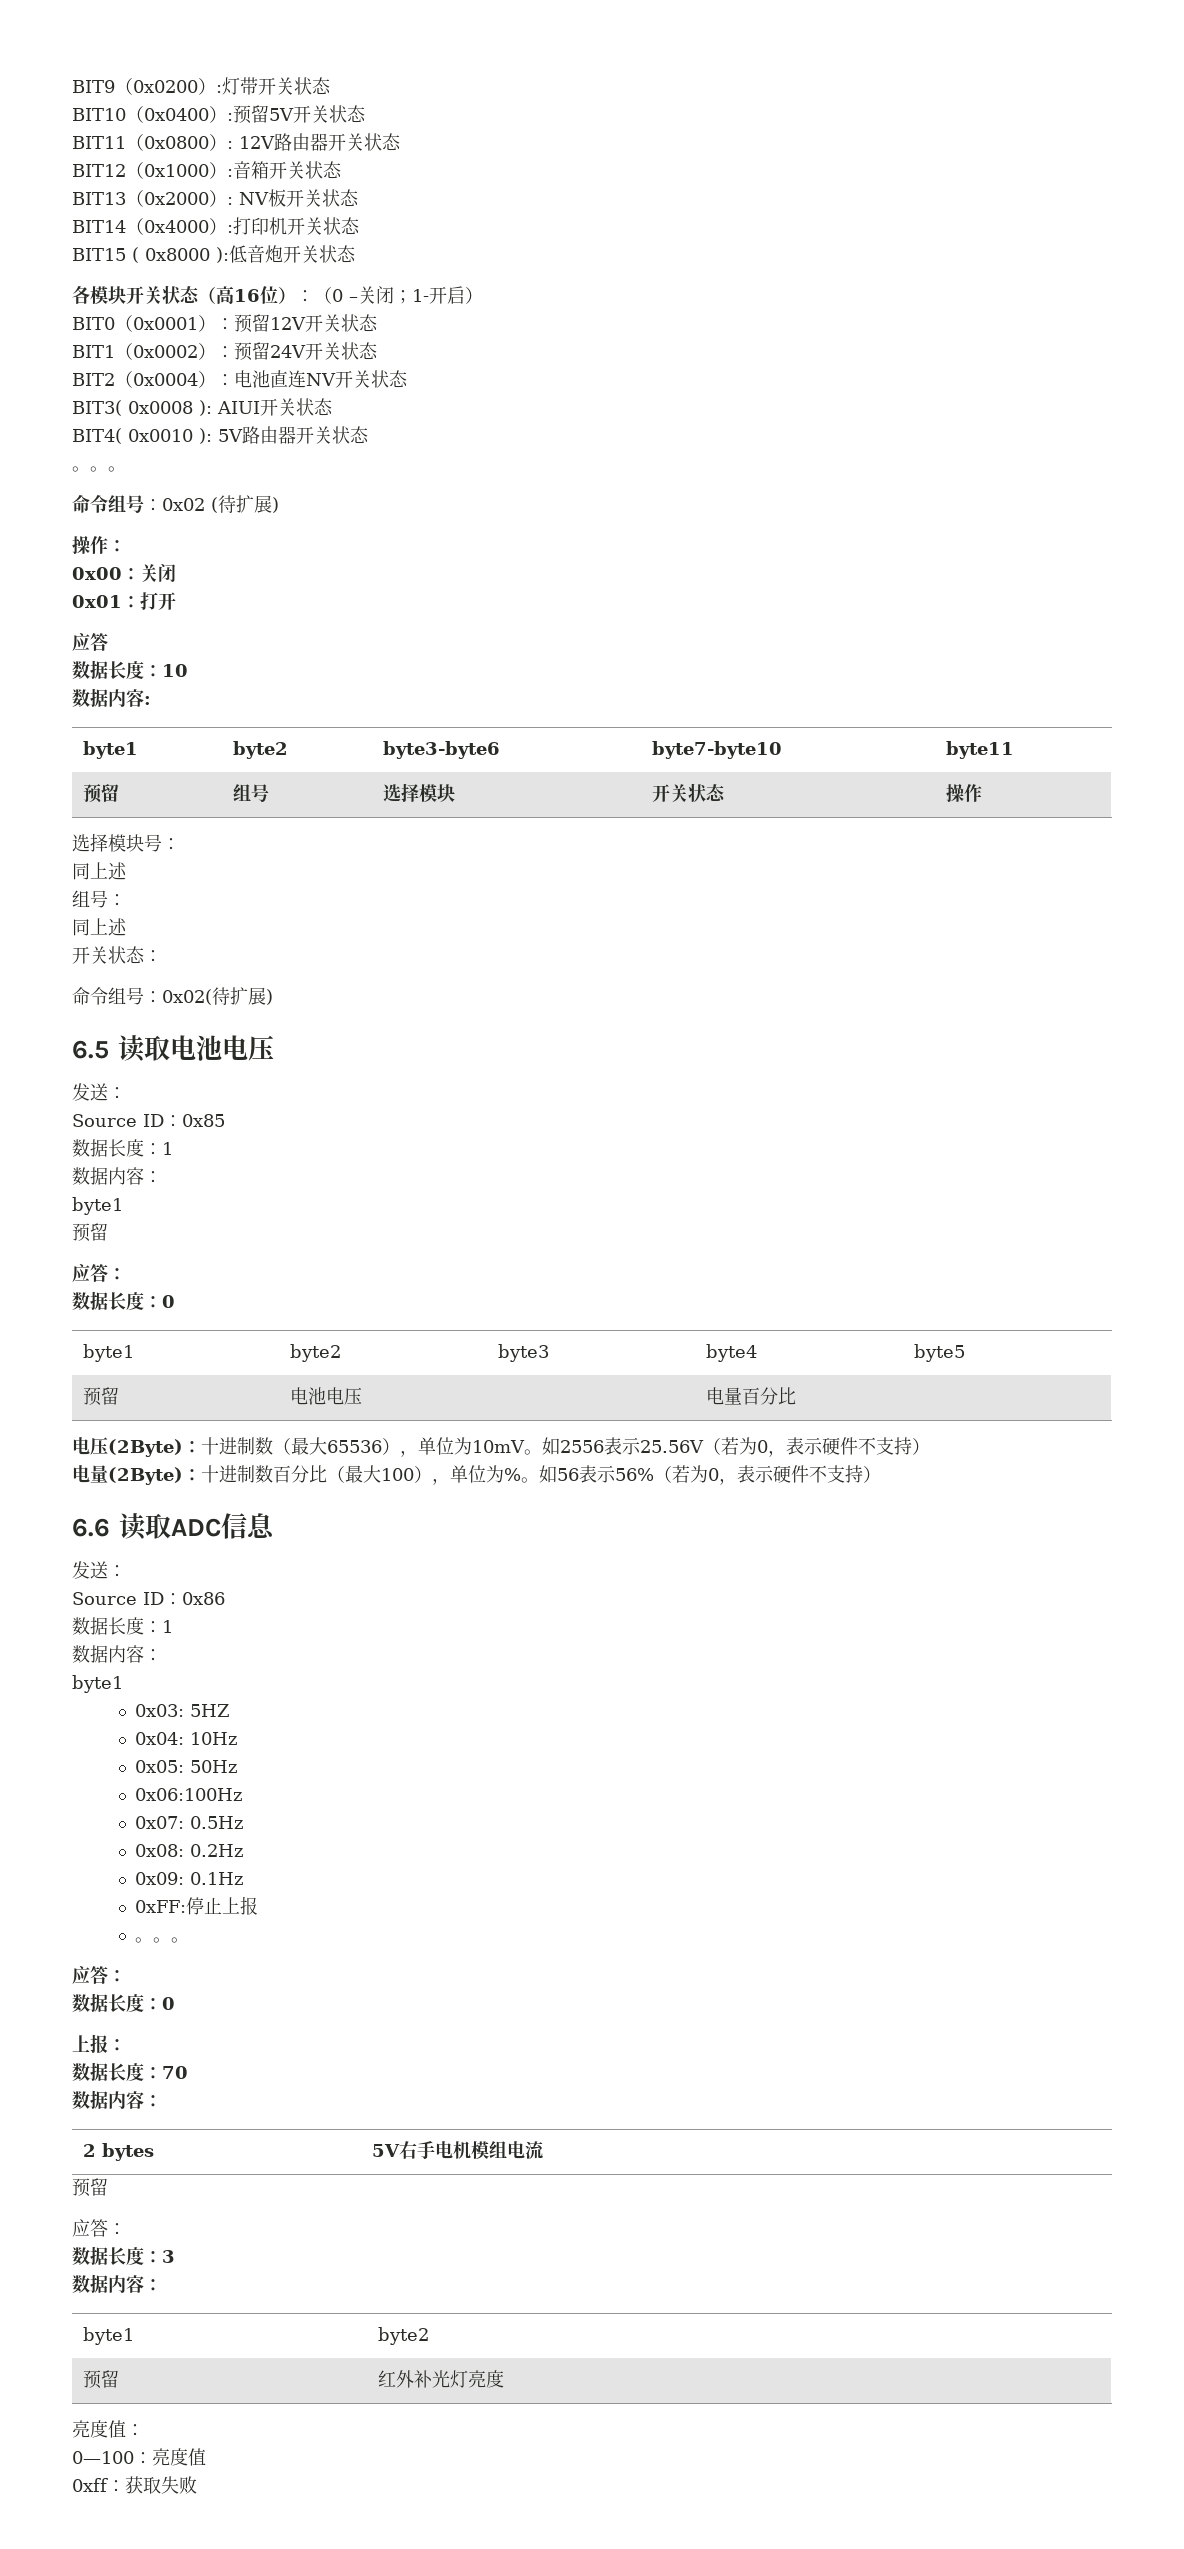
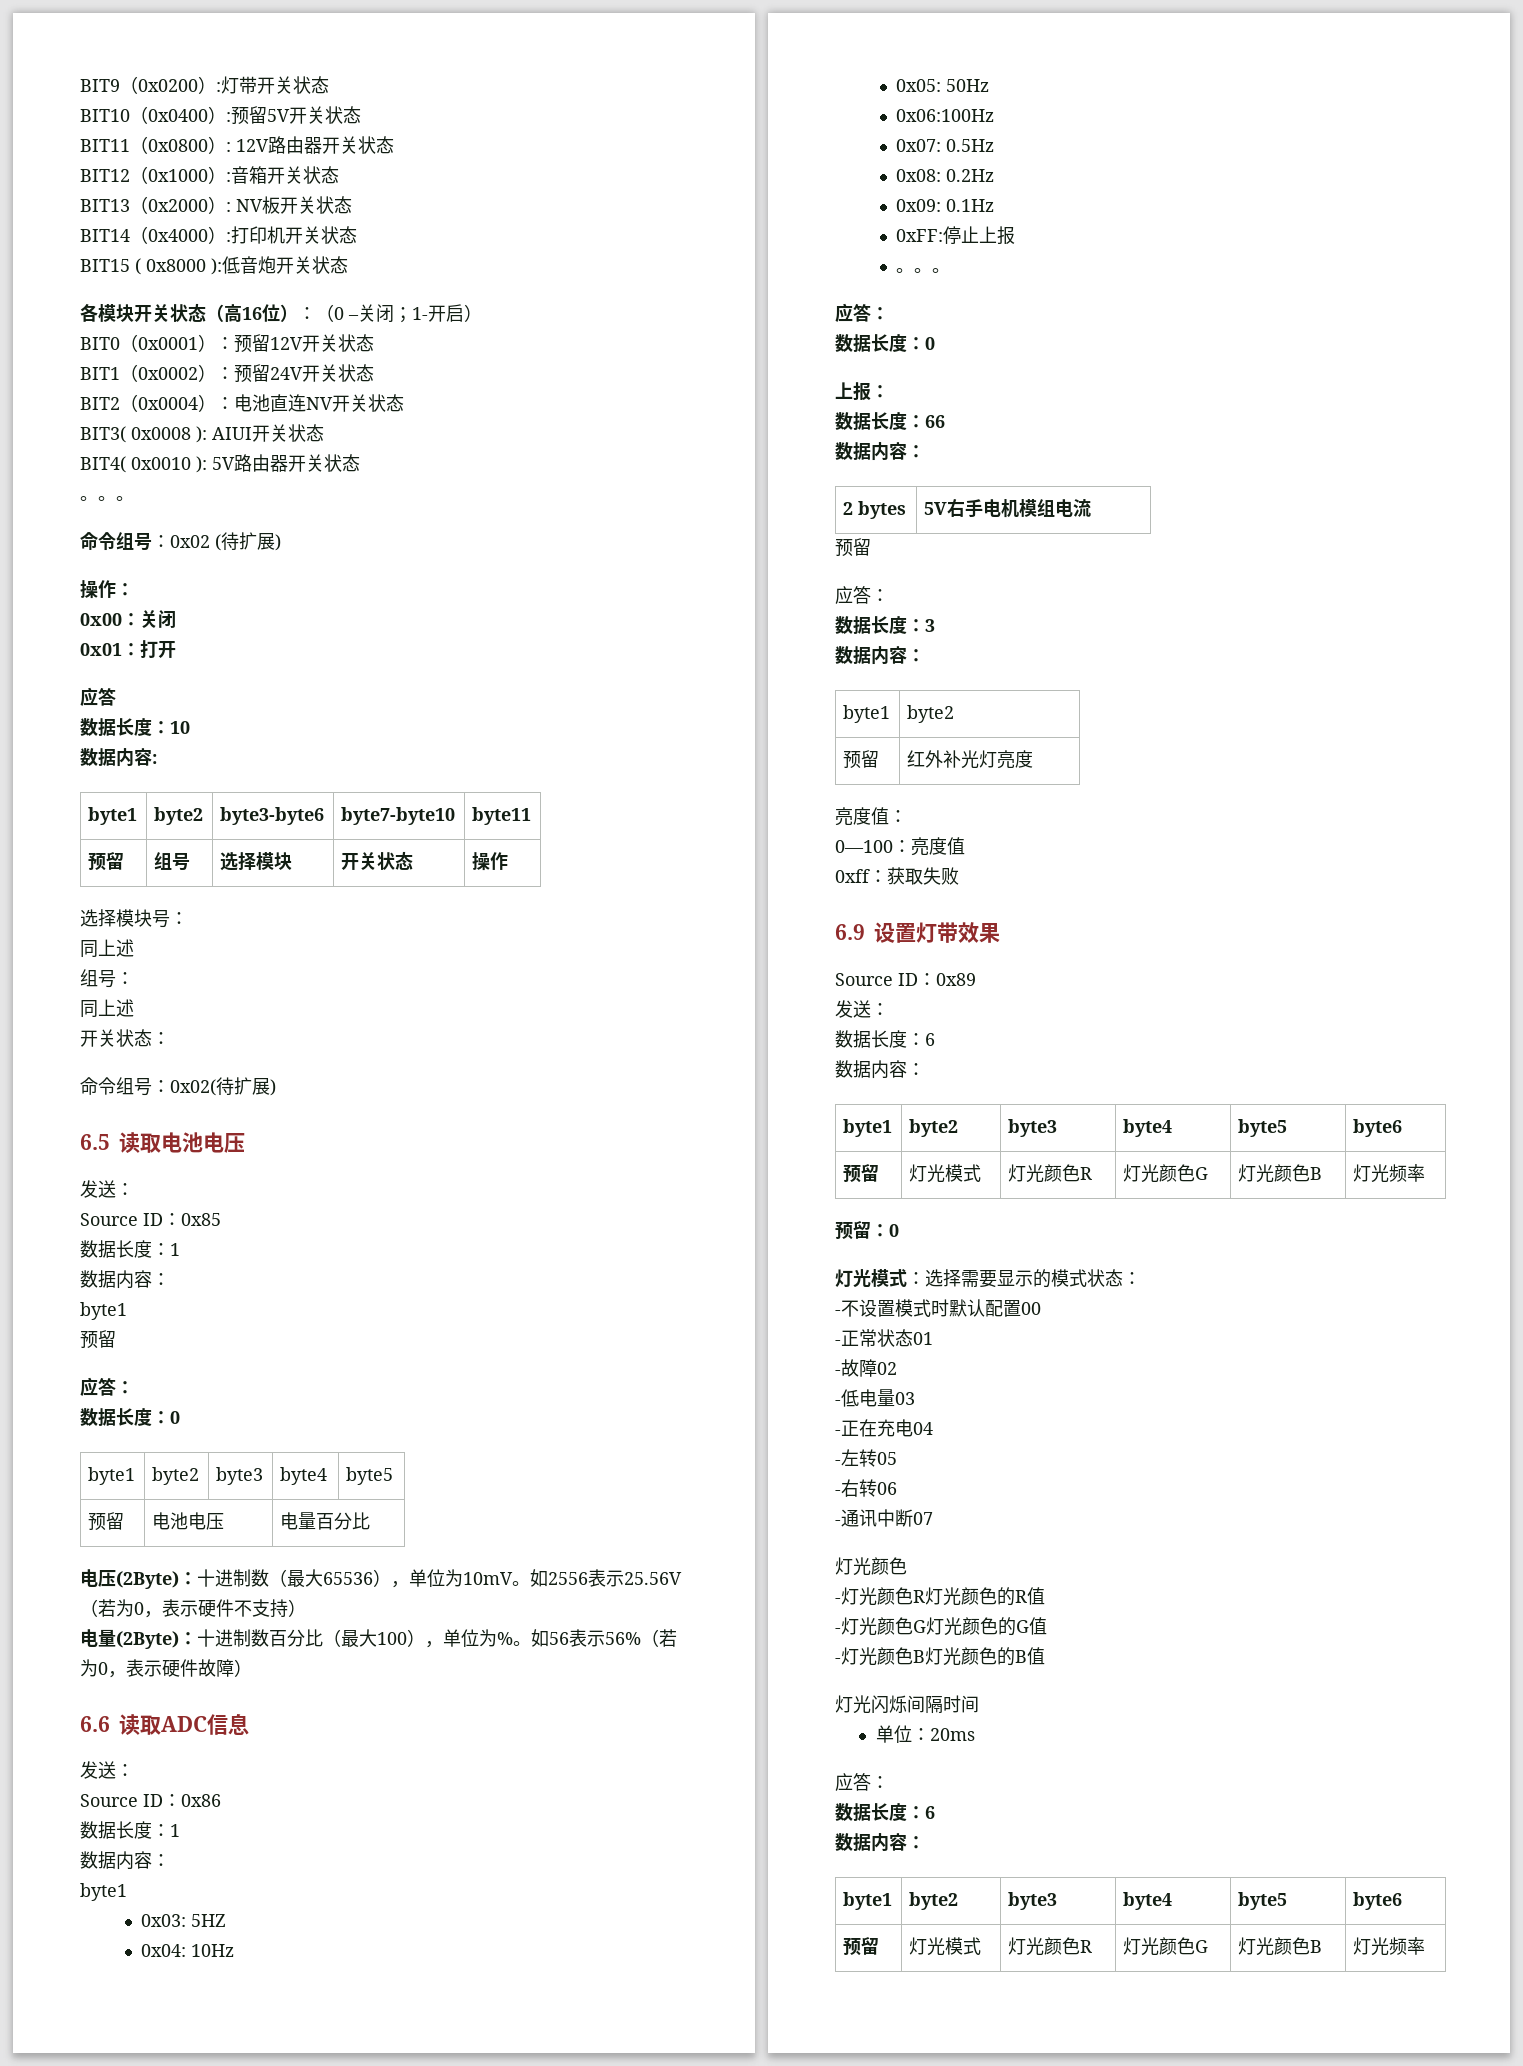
[809,1465,863,1483] 不支持 -> [198,1659,234,1677] 故障
[162,2066,188,2079] 70 -> [925,415,945,428] 66
(197, 2485) none -> [835,922,1000,943] [835,973,976,986] [835,1000,889,1018] [835,1030,935,1048] [835,1060,925,1079] [843,1119,893,1137] [909,1119,959,1137] [1008,1119,1058,1137] [1123,1119,1173,1137] [1238,1119,1288,1137] [1353,1119,1403,1137] [843,1164,880,1183] [909,1164,982,1183] [1008,1164,1093,1183] [1123,1164,1209,1183] [1238,1164,1323,1183] [1353,1164,1426,1183] [835,1221,899,1240] [835,1269,1141,1288] [835,1299,1041,1317] [835,1329,933,1347] [835,1359,897,1377] [835,1389,915,1407] [835,1419,933,1437] [835,1449,897,1467] [835,1479,897,1497] [835,1509,933,1527] [835,1557,907,1576] [835,1587,1045,1606] [835,1617,1047,1636] [835,1647,1045,1666] [835,1695,979,1714] [875,1725,975,1743] [835,1773,889,1791] [835,1803,935,1821] [835,1833,925,1852] [843,1892,893,1910] [909,1892,959,1910] [1008,1892,1058,1910] [1123,1892,1173,1910] [1238,1892,1288,1910] [1353,1892,1403,1910] [843,1937,880,1956] [909,1937,982,1956] [1008,1937,1093,1956] [1123,1937,1209,1956] [1238,1937,1323,1956] [1353,1937,1426,1956] // 6.9设置灯带效果 // Source ID：0x89 // 发送： // 数据长度：6 // 数据内容： // byte1 | byte2 | byte3 | byte4 | byte5 | byte6 // 预留 | 灯光模式 | 灯光颜色R | 灯光颜色G | 灯光颜色B | 灯光频率 // 预留：0 // 灯光模式：选择需要显示的模式状态： // -不设置模式时默认配置00 // -正常状态01 // -故障02 // -低电量03 // -正在充电04 // -左转05 // -右转06 // -通讯中断07 // 灯光颜色 // -灯光颜色R灯光颜色的R值 // -灯光颜色G灯光颜色的G值 // -灯光颜色B灯光颜色的B值 // 灯光闪烁间隔时间 // 单位：20ms // 应答： // 数据长度：6 // 数据内容： // byte1 | byte2 | byte3 | byte4 | byte5 | byte6 // 预留 | 灯光模式 | 灯光颜色R | 灯光颜色G | 灯光颜色B | 灯光频率

